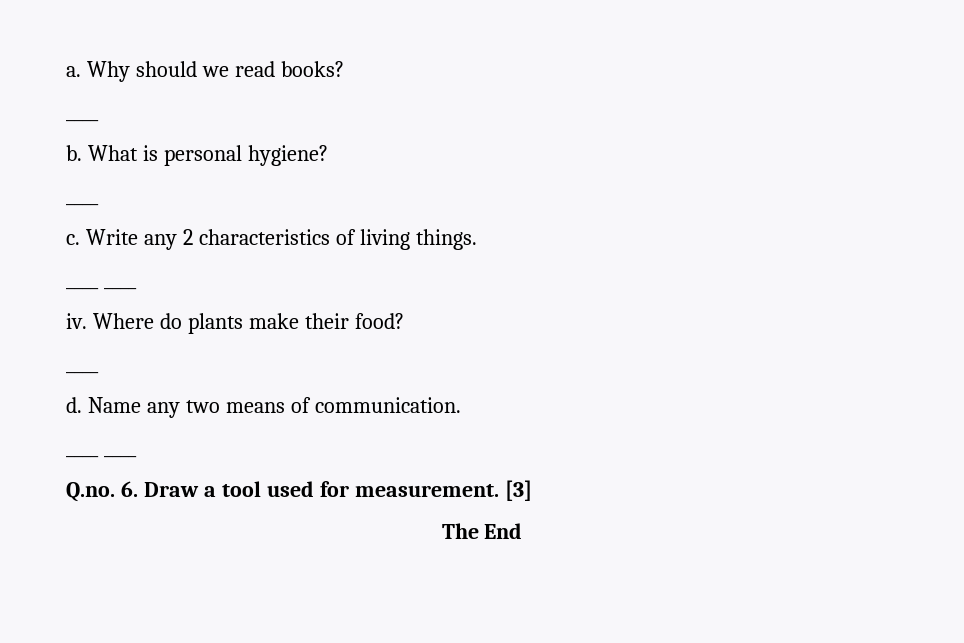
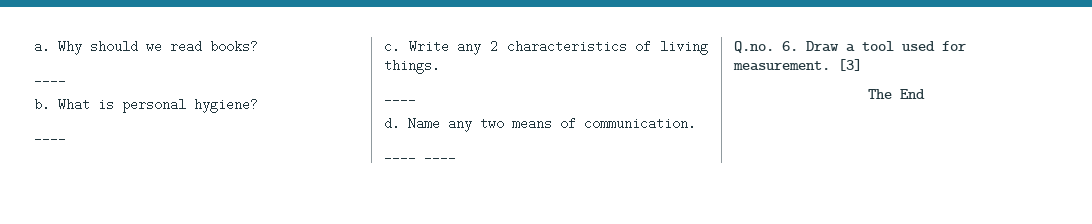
[66,287,137,290] [66,313,404,334] // ____ ____ // iv. Where do plants make their food? -> (440, 66) none

